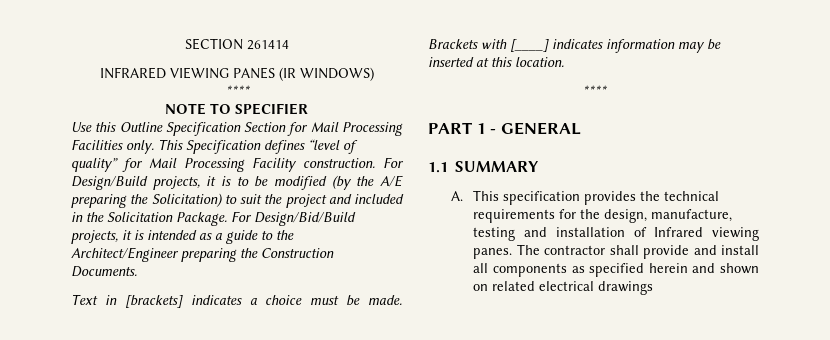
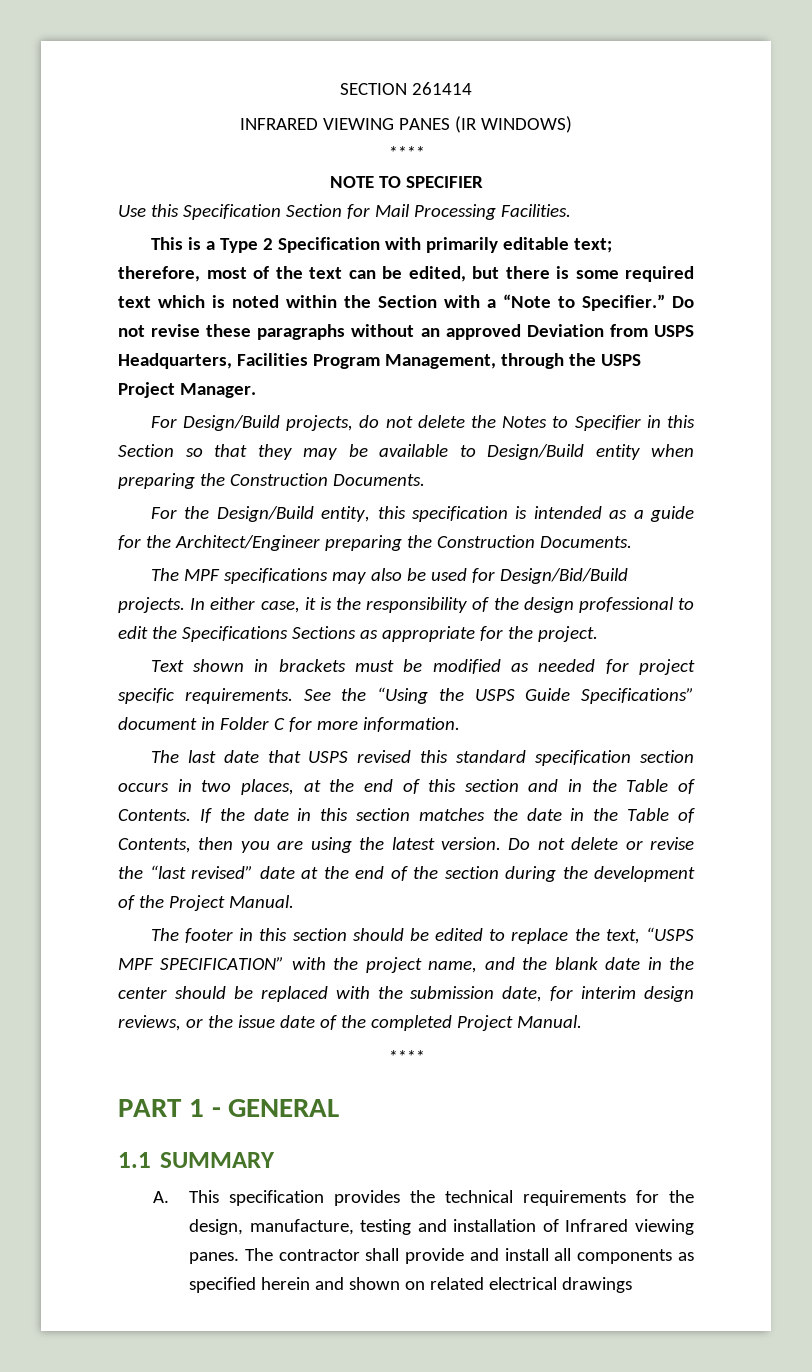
[119,122,163,132] Outline -> (179, 210) none
[71,139,358,154] [71,157,404,172] [71,175,403,190] [71,193,404,208] [71,211,356,226] [71,230,132,244] Facilities only. This Specification defines “level of quality” for Mail Processing Facility construction. For Design/Build projects, it is to be modified (by the A/E preparing the Solicitation) to suit the project and included in the Solicitation Package. For Design/Bid/Build projects, it -> [500,204,571,217] [150,237,612,253] [118,266,694,282] [118,294,694,311] [118,324,694,340] [118,353,641,369] [118,382,256,398] [150,415,695,431] [118,444,694,460] [118,473,425,489] [150,506,508,522] Facilities. // This is a Type 2 Specification with primarily editable text; therefore, most of the text can be edited, but there is some required text which is noted within the Section with a “Note to Specifier.” Do not revise these paragraphs without an approved Deviation from USPS Headquarters, Facilities Program Management, through the USPS Project Manager. // For Design/Build projects, do not delete the Notes to Specifier in this Section so that they may be available to Design/Build entity when preparing the Construction Documents. // For the Design/Build entity, this specification
[261,231,273,240] to -> [118,535,141,550] for
[71,294,402,308] [428,39,721,53] [428,57,564,67] Text in [brackets] indicates a choice must be made. Brackets with [____] indicates information may be inserted at this location. -> [150,568,628,584] [118,597,694,613] [118,626,598,642] [150,659,696,675] [118,687,694,704] [118,717,460,732] [150,750,694,766] [118,779,696,795] [118,808,696,823] [118,837,695,853] [118,865,695,882] [118,895,294,911] [150,927,695,944] [118,957,694,973] [118,986,694,1002] [118,1015,582,1031] The MPF specifications may also be used for Design/Bid/Build projects. In either case, it is the responsibility of the design professional to edit the Specifications Sections as appropriate for the project. // Text shown in brackets must be modified as needed for project specific requirements. See the “Using the USPS Guide Specifications” document in Folder C for more information. // The last date that USPS revised this standard specification section occurs in two places, at the end of this section and in the Table of Contents. If the date in this section matches the date in the Table of Contents, then you are using the latest version. Do not delete or revise the “last revised” date at the end of the section during the development of the Project Manual. // The footer in this section should be edited to replace the text, “USPS MPF SPECIFICATION” with the project name, and the blank date in the center should be replaced with the submission date, for interim design reviews, or the issue date of the completed Project Manual.

